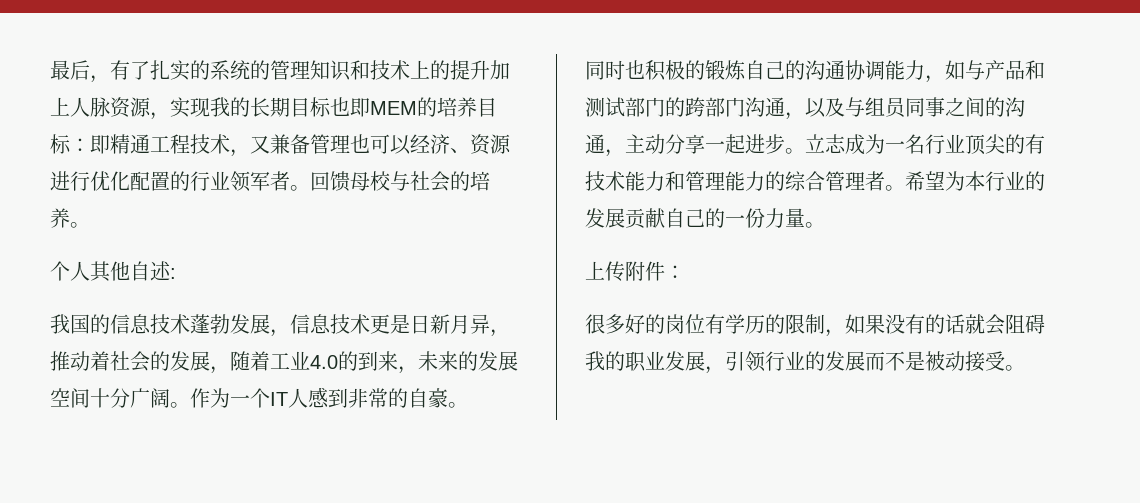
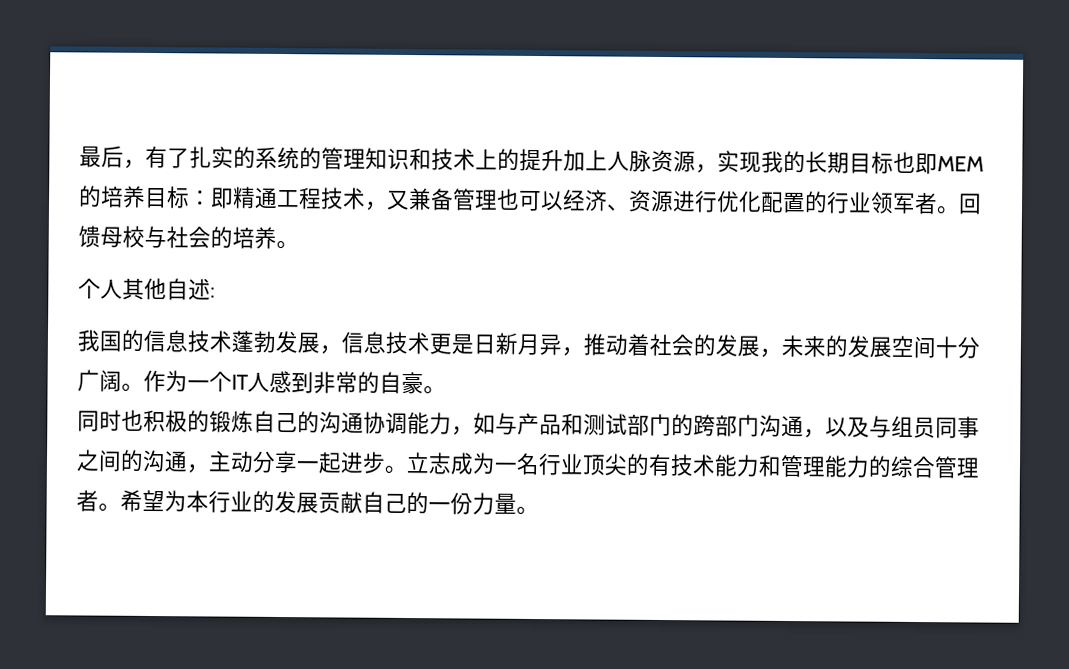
[230,351,418,374] 随着工业4.0的到来， -> (782, 353) none
[585,261,685,281] [585,314,1045,337] [585,351,1025,374] // 上传附件： // 很多好的岗位有学历的限制，如果没有的话就会阻碍我的职业发展，引领行业的发展而不是被动接受。 -> (539, 511) none

